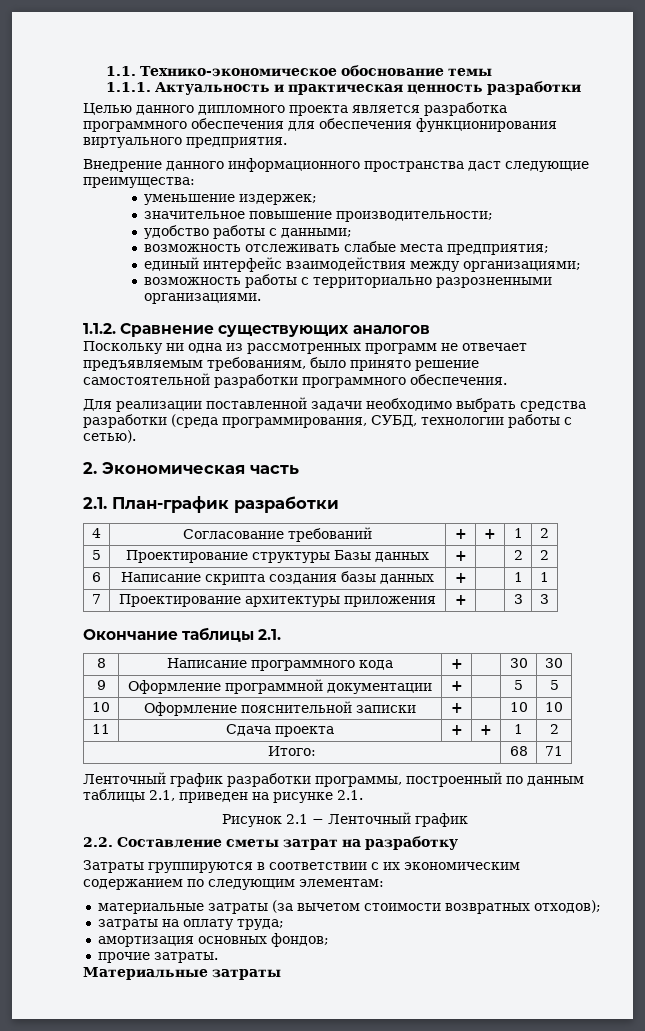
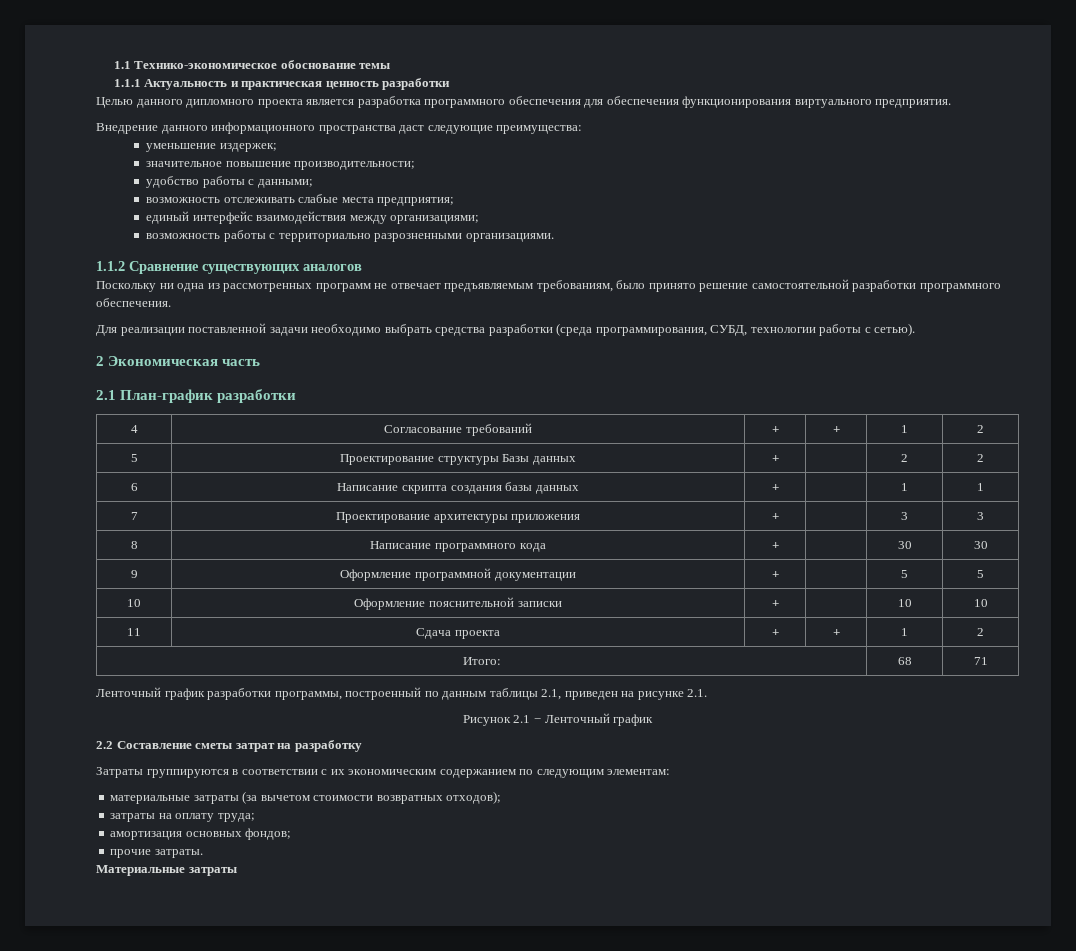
[106,66,137,76] 1.1. -> [113,61,131,69] 1.1
[106,82,152,92] 1.1.1. -> [113,79,141,87] 1.1.1
[83,323,116,334] 1.1.2. -> [96,261,125,271] 1.1.2
[83,462,97,474] 2. -> [96,356,104,366] 2
[83,497,107,509] 2.1. -> [96,390,116,400] 2.1
[83,627,282,642] // Окончание таблицы 2.1. -> (984, 516) none
[83,837,113,847] 2.2. -> [96,741,113,749] 2.2

